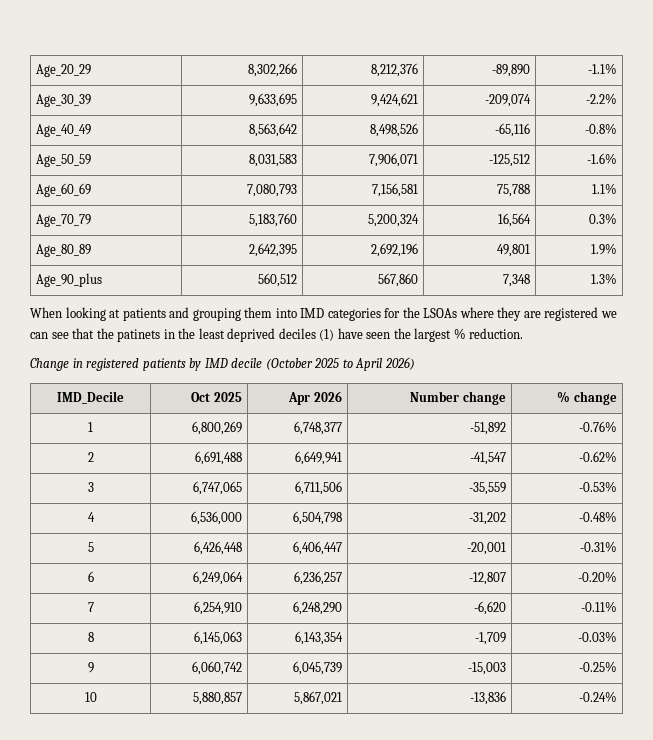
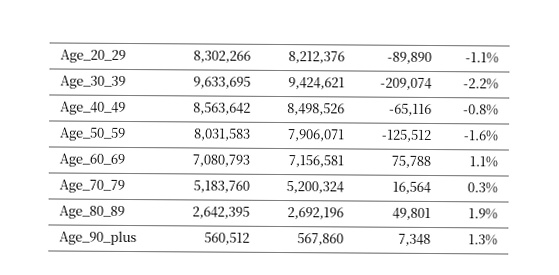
[30,307,617,321] [30,328,524,342] [30,357,415,371] [57,391,124,404] [191,392,242,402] [288,391,342,405] [410,391,506,405] [557,391,617,405] [88,422,93,432] [191,421,242,435] [293,421,342,435] [469,422,506,435] [578,421,617,432] [87,452,94,462] [194,451,242,465] [294,451,342,465] [469,452,506,465] [578,451,617,462] [87,482,94,492] [192,481,242,495] [294,481,342,495] [468,482,506,495] [578,481,617,492] [87,512,95,522] [190,511,242,525] [292,511,342,525] [468,512,506,525] [578,511,617,522] [87,542,94,552] [193,541,242,555] [292,541,342,555] [466,542,506,555] [579,541,617,552] [87,571,94,582] [192,571,243,585] [293,571,342,585] [468,572,506,585] [577,571,617,582] [87,602,94,612] [193,601,242,615] [292,601,342,615] [473,601,506,615] [580,601,617,612] [87,632,94,642] [193,631,242,645] [294,631,343,645] [474,632,506,645] [577,631,617,642] [87,662,94,673] [191,661,242,675] [292,661,342,675] [467,662,506,675] [578,661,617,672] [84,692,97,702] [192,692,242,705] [293,691,342,705] [469,691,506,705] [578,691,617,702] // When looking at patients and grouping them into IMD categories for the LSOAs where they are registered we can see that the patinets in the least deprived deciles (1) have seen the largest % reduction. // Change in registered patients by IMD decile (October 2025 to April 2026) // IMD_Decile | Oct 2025 | Apr 2026 | Number change | % change // 1 | 6,800,269 | 6,748,377 | -51,892 | -0.76% // 2 | 6,691,488 | 6,649,941 | -41,547 | -0.62% // 3 | 6,747,065 | 6,711,506 | -35,559 | -0.53% // 4 | 6,536,000 | 6,504,798 | -31,202 | -0.48% // 5 | 6,426,448 | 6,406,447 | -20,001 | -0.31% // 6 | 6,249,064 | 6,236,257 | -12,807 | -0.20% // 7 | 6,254,910 | 6,248,290 | -6,620 | -0.11% // 8 | 6,145,063 | 6,143,354 | -1,709 | -0.03% // 9 | 6,060,742 | 6,045,739 | -15,003 | -0.25% // 10 | 5,880,857 | 5,867,021 | -13,836 | -0.24% -> (499, 240) none

